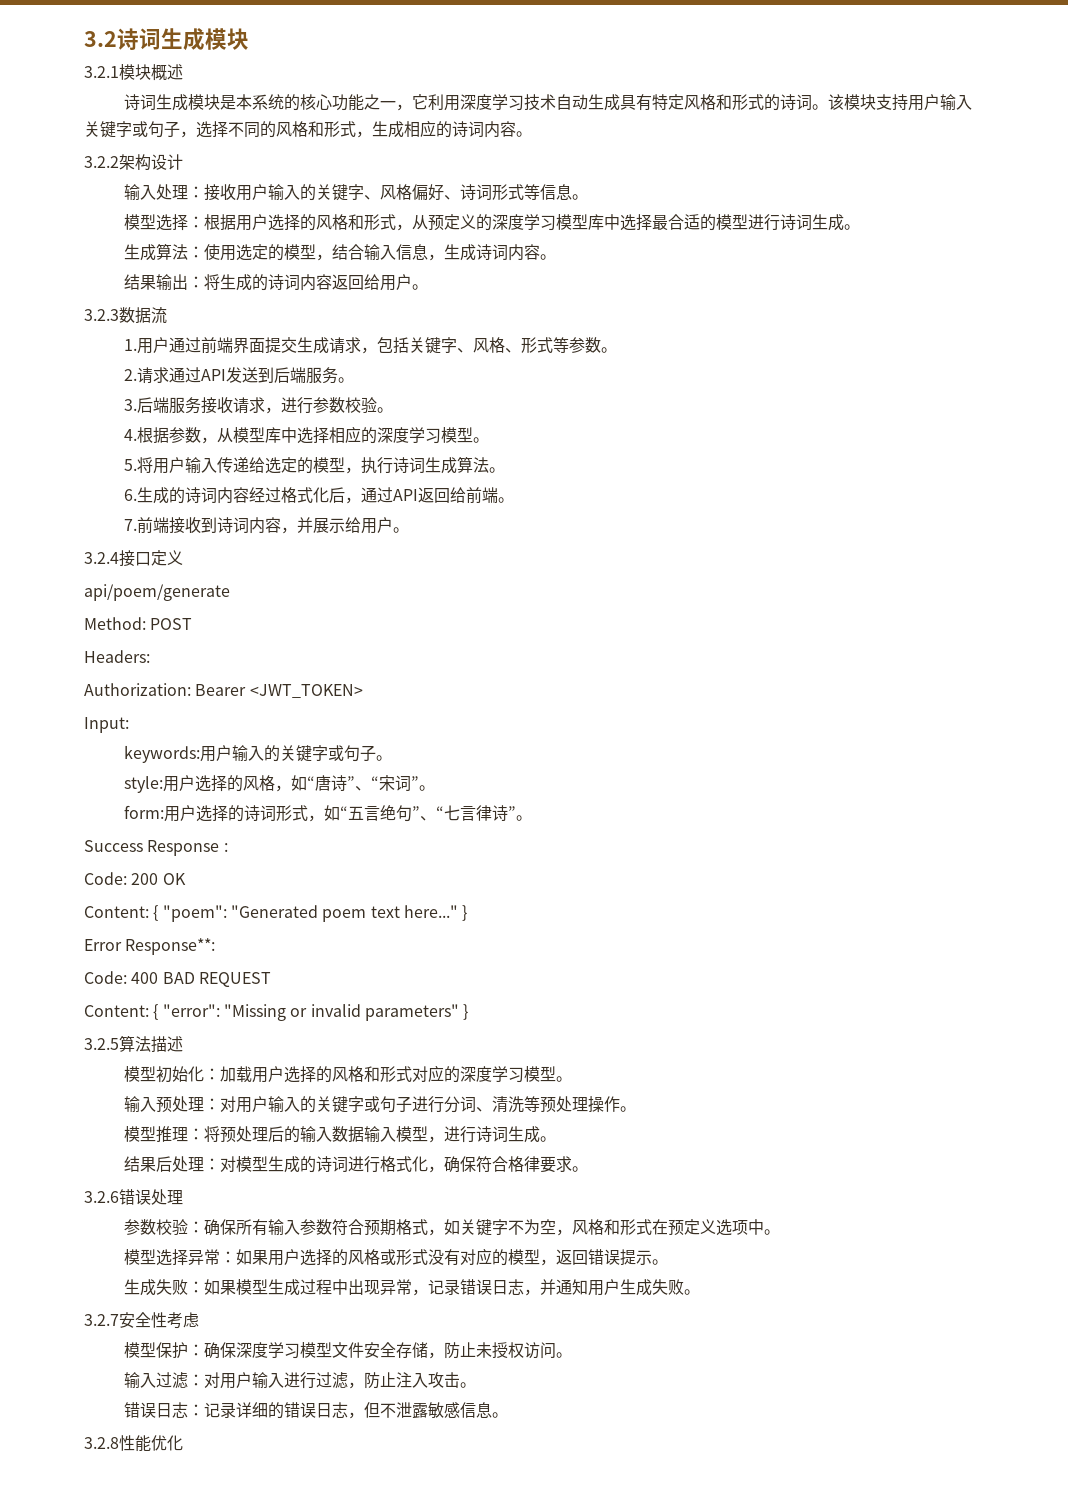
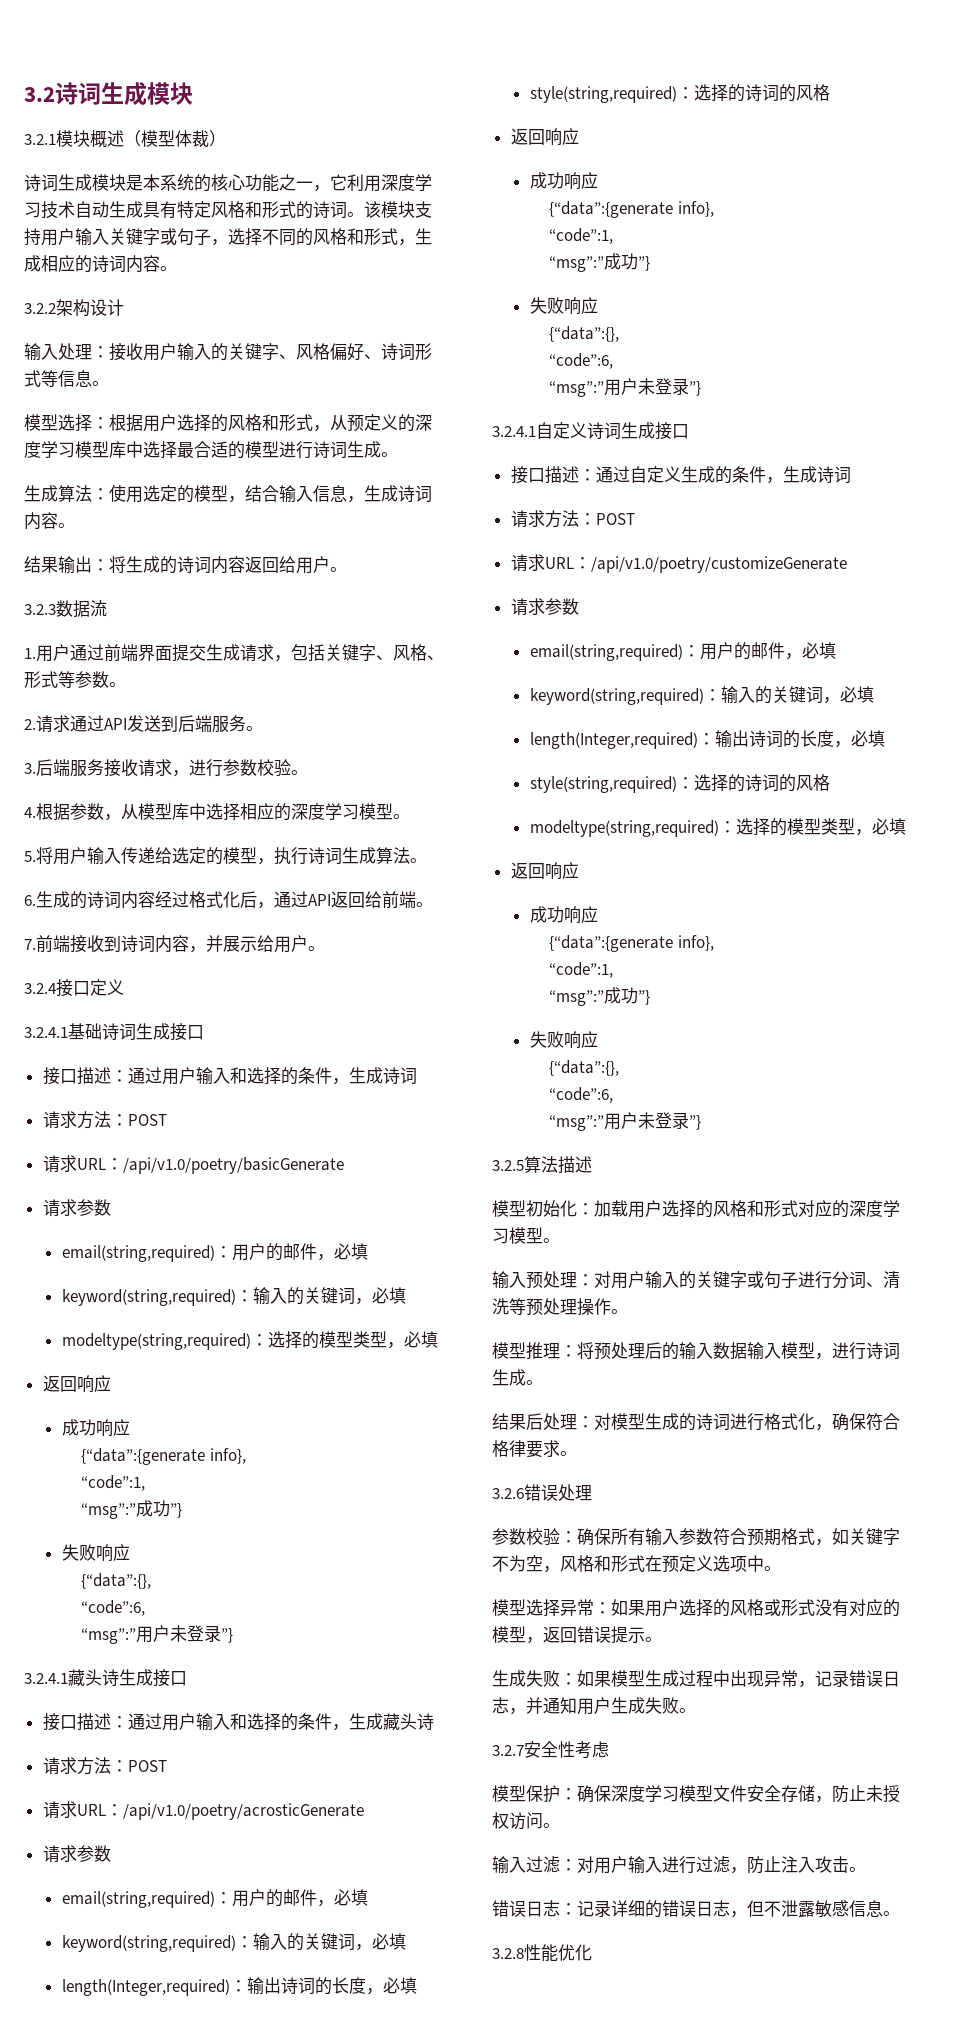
(183, 72) none -> [124,130,226,147] （模型体裁）
[84,584,230,601] [84,617,193,630] [84,650,150,663] [84,683,363,698] [84,717,129,733] [124,745,393,763] [124,775,436,793] [124,805,533,822] [84,840,228,856] [84,872,186,885] [84,905,468,922] [84,938,216,955] [84,971,271,987] [84,1004,469,1021] api/poem/generate // Method: POST // Headers: // Authorization: Bearer <JWT_TOKEN> // Input: // keywords:用户输入的关键字或句子。 // style:用户选择的风格，如“唐诗”、“宋词”。 // form:用户选择的诗词形式，如“五言绝句”、“七言律诗”。 // Success Response : // Code: 200 OK // Content: { "poem": "Generated poem text here..." } // Error Response**: // Code: 400 BAD REQUEST // Content: { "error": "Missing or invalid parameters" } -> [24,1023,204,1041] [42,1067,417,1085] [42,1111,167,1129] [42,1155,344,1174] [42,1199,111,1217] [61,1243,368,1262] [61,1287,406,1306] [61,1331,438,1350] [42,1375,111,1393] [61,1419,130,1437] [81,1448,246,1465] [81,1475,146,1491] [81,1500,183,1519] [61,1544,130,1562] [81,1573,152,1589] [81,1600,146,1616] [81,1625,234,1644] [24,1669,187,1687] [42,1713,434,1731] [42,1757,167,1775] [42,1801,364,1820] [42,1845,111,1863] [61,1889,368,1908] [61,1933,406,1952] [61,1977,417,1996] [529,84,830,103] [510,128,579,146] [529,172,598,190] [549,201,714,218] [549,228,614,244] [549,253,651,272] [529,297,598,315] [549,326,620,342] [549,353,614,369] [549,378,702,397] [492,422,689,440] [510,466,851,484] [510,510,635,528] [510,554,847,573] [510,598,579,616] [529,642,836,661] [529,686,874,705] [529,730,885,749] [529,774,830,793] [529,818,906,837] [510,862,579,880] [529,906,598,924] [549,935,714,952] [549,962,614,978] [549,987,651,1006] [529,1031,598,1049] [549,1060,620,1076] [549,1087,614,1103] [549,1112,702,1131] 3.2.4.1基础诗词生成接口 // 接口描述：通过用户输入和选择的条件，生成诗词 // 请求方法：POST // 请求URL：/api/v1.0/poetry/basicGenerate // 请求参数 // email(string,required)：用户的邮件，必填 // keyword(string,required)：输入的关键词，必填 // modeltype(string,required)：选择的模型类型，必填 // 返回响应 // 成功响应 // {“data”:{generate info}, // “code”:1, // “msg”:”成功”} // 失败响应 // {“data”:{}, // “code”:6, // “msg”:”用户未登录”} // 3.2.4.1藏头诗生成接口 // 接口描述：通过用户输入和选择的条件，生成藏头诗 // 请求方法：POST // 请求URL：/api/v1.0/poetry/acrosticGenerate // 请求参数 // email(string,required)：用户的邮件，必填 // keyword(string,required)：输入的关键词，必填 // length(Integer,required)：输出诗词的长度，必填 // style(string,required)：选择的诗词的风格 // 返回响应 // 成功响应 // {“data”:{generate info}, // “code”:1, // “msg”:”成功”} // 失败响应 // {“data”:{}, // “code”:6, // “msg”:”用户未登录”} // 3.2.4.1自定义诗词生成接口 // 接口描述：通过自定义生成的条件，生成诗词 // 请求方法：POST // 请求URL：/api/v1.0/poetry/customizeGenerate // 请求参数 // email(string,required)：用户的邮件，必填 // keyword(string,required)：输入的关键词，必填 // length(Integer,required)：输出诗词的长度，必填 // style(string,required)：选择的诗词的风格 // modeltype(string,required)：选择的模型类型，必填 // 返回响应 // 成功响应 // {“data”:{generate info}, // “code”:1, // “msg”:”成功”} // 失败响应 // {“data”:{}, // “code”:6, // “msg”:”用户未登录”}

